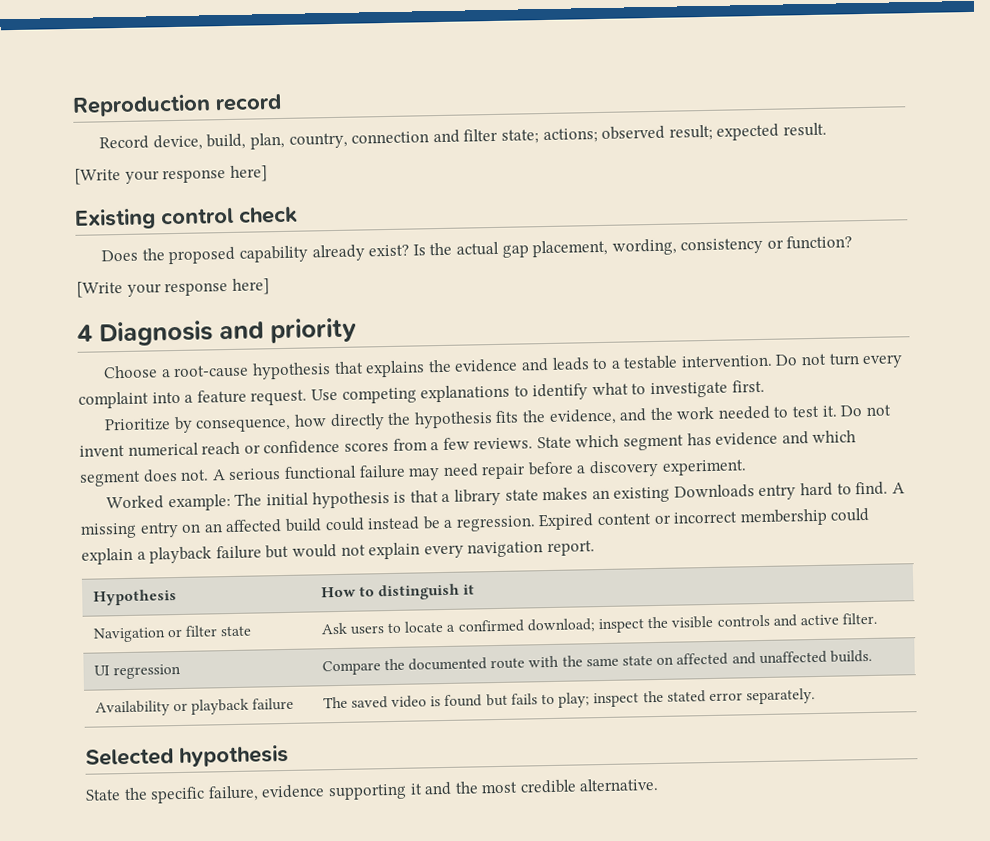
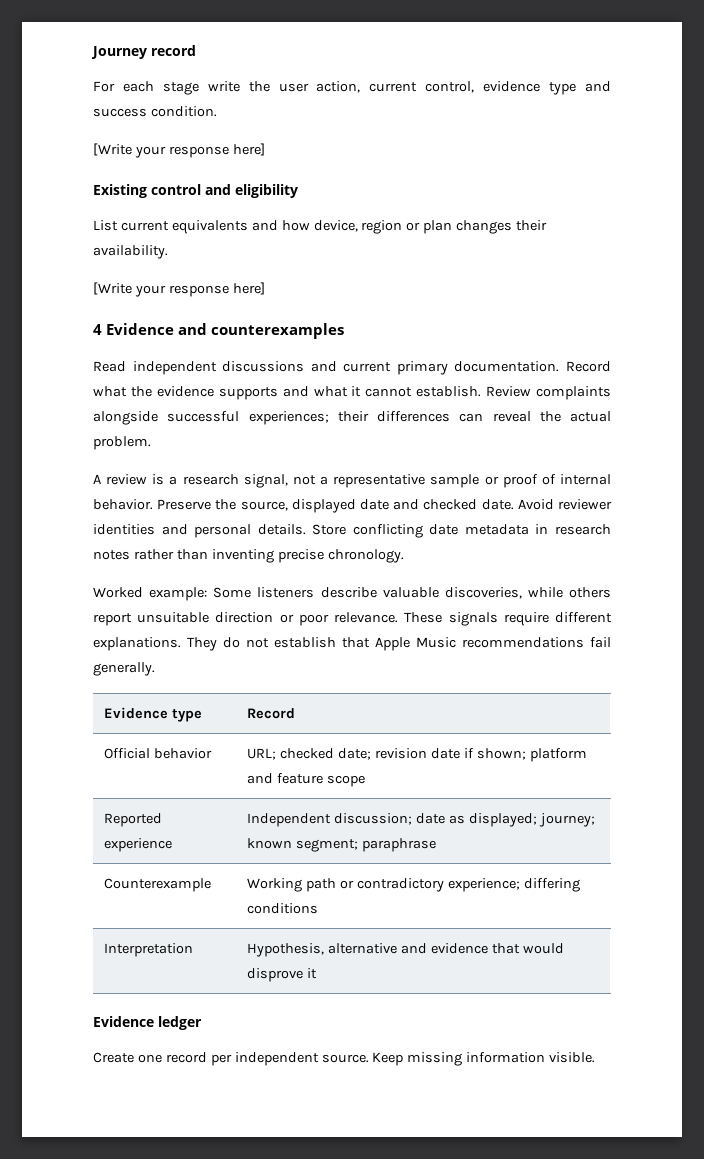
[72,94,211,117] Reproduction -> [91,46,147,59] Journey
[99,122,827,151] Record device, build, plan, country, connection and filter state; actions; observed result; expected result. -> [93,81,612,95] [93,106,217,117] For each stage write the user action, current control, evidence type and success condition.
[238,206,298,224] [101,235,853,265] check // Does the proposed capability already exist? Is the actual gap placement, wording, consistency or function? -> [205,184,298,198] [93,220,548,234] [93,245,168,259] and eligibility // List current equivalents and how device, region or plan changes their availability.
[99,317,357,347] [103,353,904,380] [78,379,765,409] [104,404,891,434] [79,430,857,457] [79,459,747,487] [106,481,905,512] [80,507,870,539] [81,540,595,565] [92,589,177,606] [320,583,476,601] [92,625,253,643] [320,612,878,635] [93,663,181,680] [321,649,872,676] [94,697,295,717] [322,688,816,709] [85,744,289,768] [85,777,659,804] Diagnosis and priority // Choose a root-cause hypothesis that explains the evidence and leads to a testable intervention. Do not turn every complaint into a feature request. Use competing explanations to identify what to investigate first. // Prioritize by consequence, how directly the hypothesis fits the evidence, and the work needed to test it. Do not invent numerical reach or confidence scores from a few reviews. State which segment has evidence and which segment does not. A serious functional failure may need repair before a discovery experiment. // Worked example: The initial hypothesis is that a library state makes an existing Downloads entry hard to find. A missing entry on an affected build could instead be a regression. Expired content or incorrect membership could explain a playback failure but would not explain every navigation report. // Hypothesis | How to distinguish it // Navigation or filter state | Ask users to locate a confirmed download; inspect the visible controls and active filter. // UI regression | Compare the documented route with the same state on affected and unaffected builds. // Availability or playback failure | The saved video is found but fails to play; inspect the stated error separately. // Selected hypothesis // State the specific failure, evidence supporting it and the most credible alternative. -> [106,323,345,339] [93,361,611,375] [93,386,611,400] [93,411,611,425] [93,436,151,450] [93,474,611,488] [93,499,612,513] [93,524,611,538] [93,549,404,563] [93,587,611,601] [93,612,612,626] [93,637,611,651] [93,662,155,676] [104,707,203,722] [247,708,296,719] [104,748,213,759] [247,748,587,762] [247,773,366,787] [104,813,163,827] [104,838,173,852] [247,813,595,827] [247,838,437,852] [104,878,212,892] [247,878,580,892] [247,903,319,914] [104,943,194,957] [247,943,564,957] [247,968,318,982] [93,1016,202,1030] [93,1052,596,1066] Evidence and counterexamples // Read independent discussions and current primary documentation. Record what the evidence supports and what it cannot establish. Review complaints alongside successful experiences; their differences can reveal the actual problem. // A review is a research signal, not a representative sample or proof of internal behavior. Preserve the source, displayed date and checked date. Avoid reviewer identities and personal details. Store conflicting date metadata in research notes rather than inventing precise chronology. // Worked example: Some listeners describe valuable discoveries, while others report unsuitable direction or poor relevance. These signals require different explanations. They do not establish that Apple Music recommendations fail generally. // Evidence type | Record // Official behavior | URL; checked date; revision date if shown; platform and feature scope // Reported experience | Independent discussion; date as displayed; journey; known segment; paraphrase // Counterexample | Working path or contradictory experience; differing conditions // Interpretation | Hypothesis, alternative and evidence that would disprove it // Evidence ledger // Create one record per independent source. Keep missing information visible.

